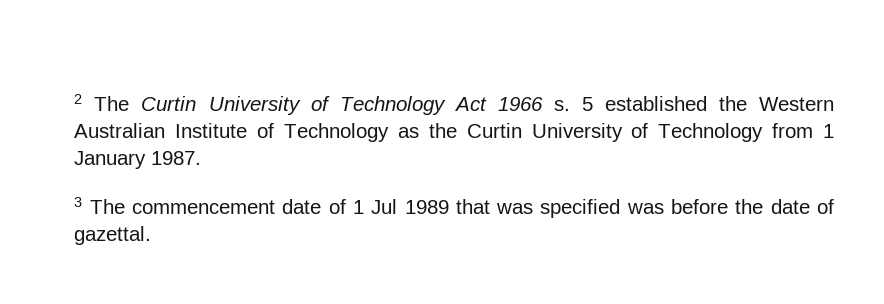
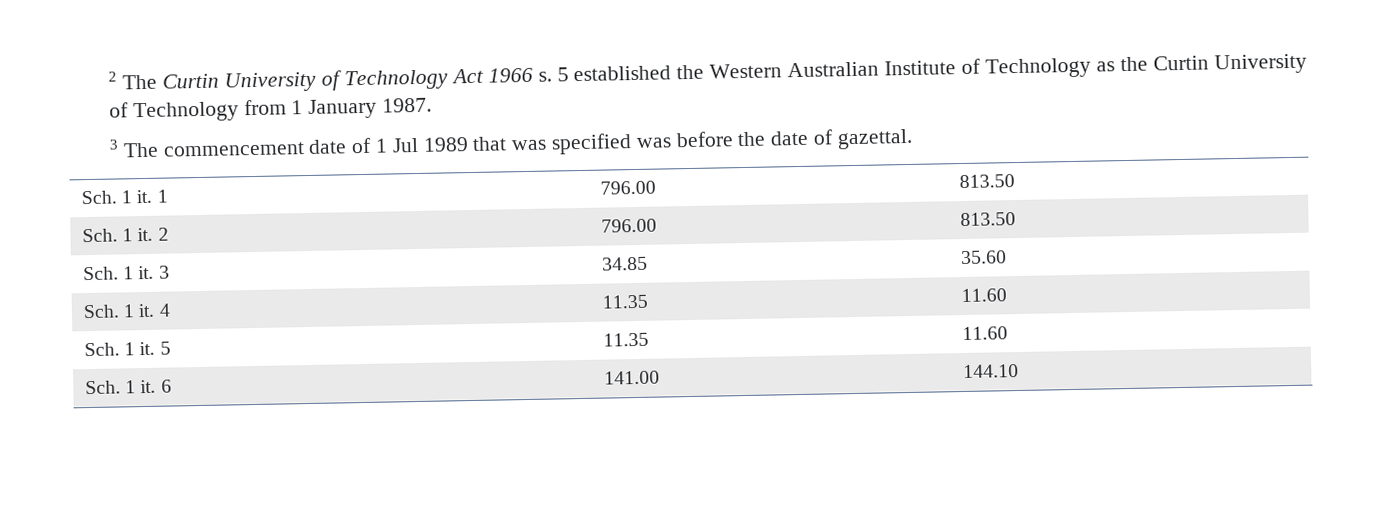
(152, 235) none -> [80,189,168,205] [599,180,656,195] [958,174,1015,189] [81,227,169,243] [600,218,657,233] [959,212,1016,227] [82,265,170,281] [601,256,648,271] [959,250,1007,265] [82,303,171,319] [601,294,648,309] [960,288,1007,303] [83,341,171,357] [602,332,649,347] [961,326,1008,341] [84,379,172,395] [603,370,660,385] [962,364,1019,379] // Sch. 1 it. 1 | 796.00 | 813.50 // Sch. 1 it. 2 | 796.00 | 813.50 // Sch. 1 it. 3 | 34.85 | 35.60 // Sch. 1 it. 4 | 11.35 | 11.60 // Sch. 1 it. 5 | 11.35 | 11.60 // Sch. 1 it. 6 | 141.00 | 144.10

